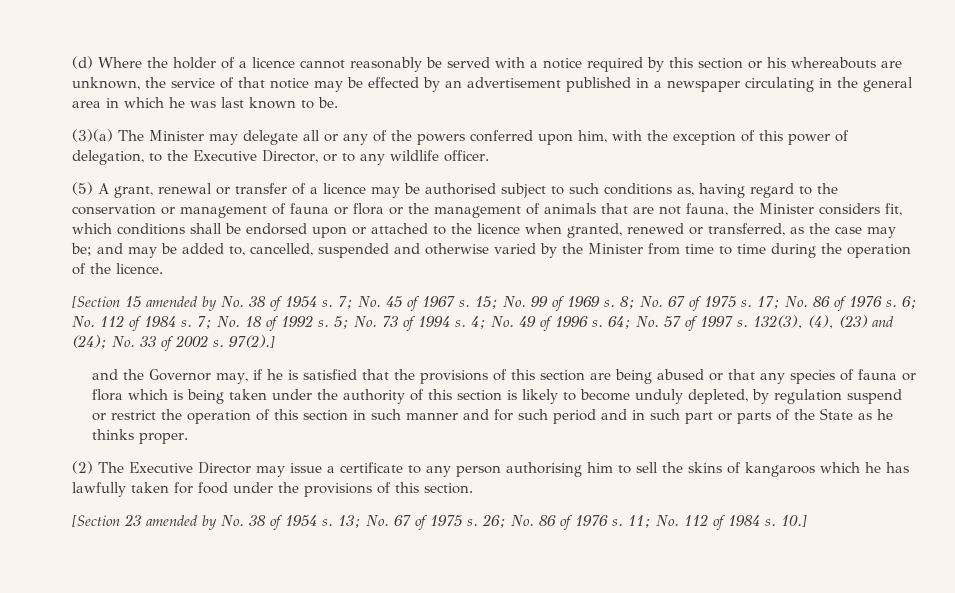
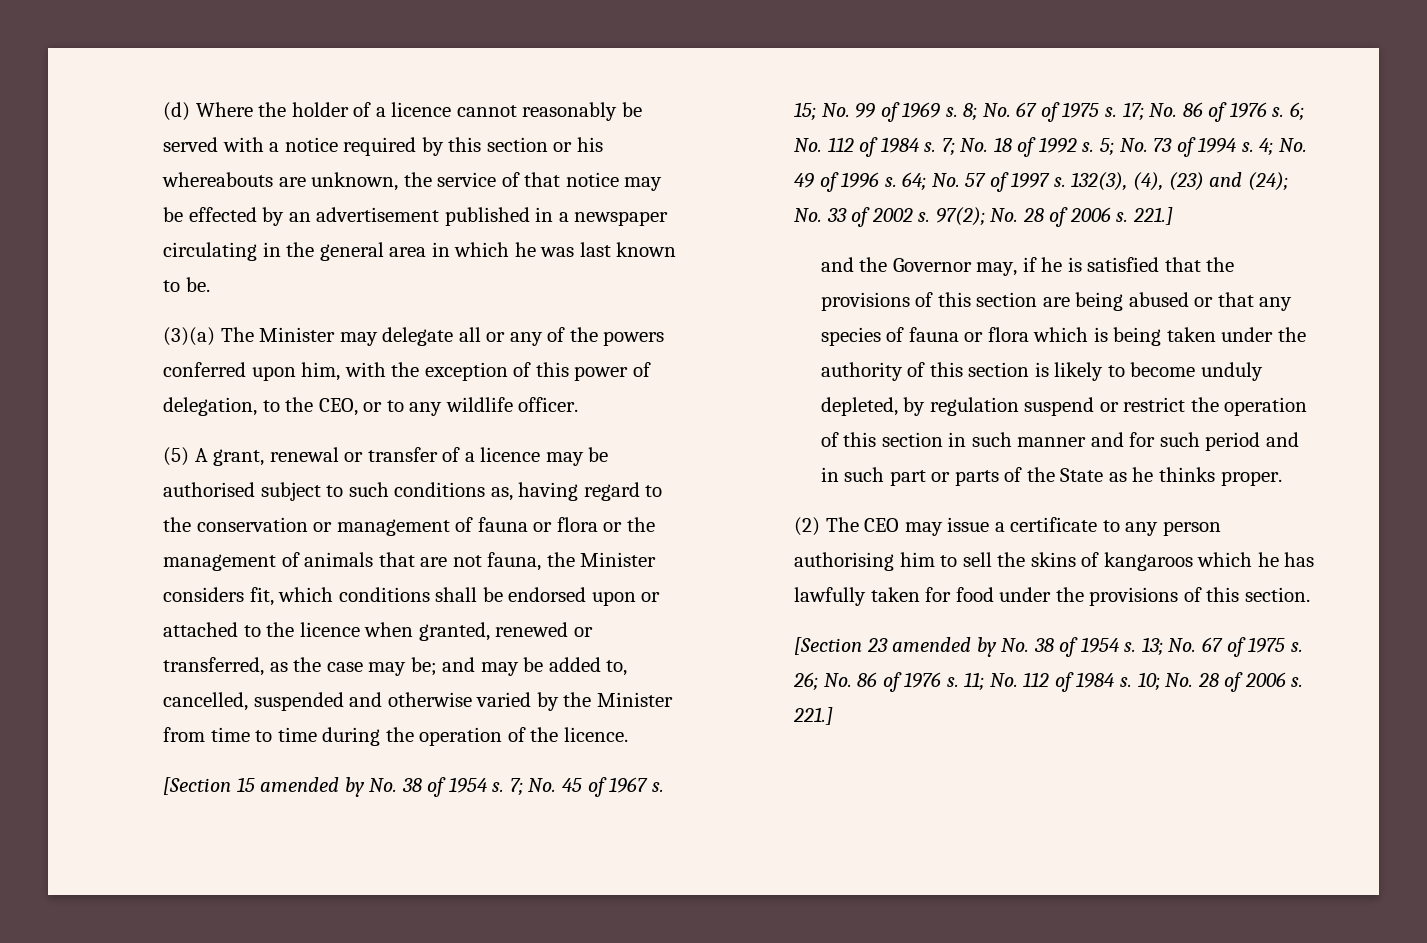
[192,150,318,163] Executive Director, -> [318,398,358,416] CEO,
[228,335,275,348] 97(2).] -> [935,207,1173,227] 97(2); No. 28 of 2006 s. 221.]
[128,462,251,474] Executive Director -> [864,518,900,532] CEO
[780,515,807,527] 10.] -> [1137,672,1304,692] [793,707,834,725] 10; No. 28 of 2006 s. 221.]

